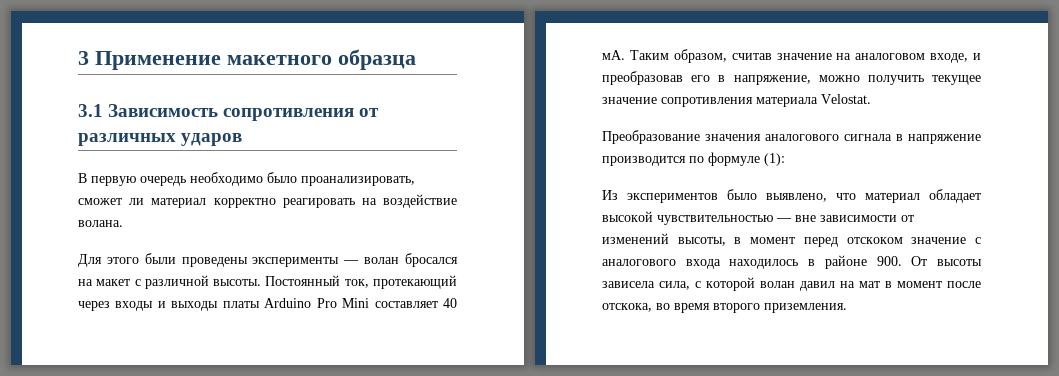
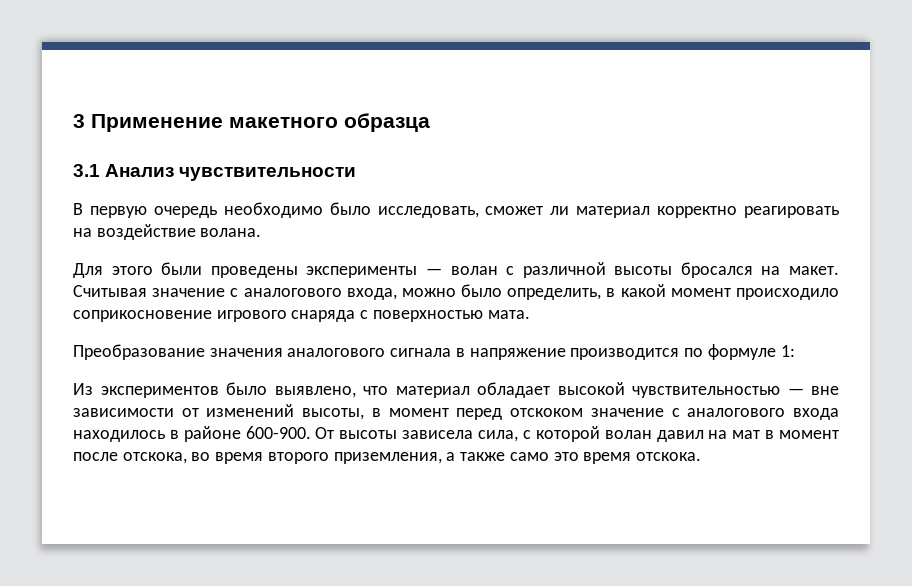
[108,104,380,121] [78,133,243,146] Зависимость сопротивления от различных ударов -> [105,164,357,181] Анализ чувствительности
[301,176,415,186] проанализировать, -> [377,206,479,218] исследовать,
[404,253,458,267] [78,275,457,289] [78,298,458,311] [602,49,981,63] [602,71,981,85] [602,94,871,107] бросался на макет с различной высоты. Постоянный ток, протекающий через входы и выходы платы Arduino Pro Mini составляет 40 мА. Таким образом, считав значение на аналоговом входе, и преобразовав его в напряжение, можно получить текущее значение сопротивления материала Velostat. -> [506,262,840,278] [73,284,839,300] [73,310,530,322] с различной высоты бросался на макет. Считывая значение с аналогового входа, можно было определить, в какой момент происходило соприкосновение игрового снаряда с поверхностью мата.
[764,153,785,166] (1): -> [780,345,795,357] 1:
[876,256,902,266] 900. -> [245,426,311,439] 600-900.
[764,303,847,313] приземления. -> [333,452,701,464] приземления, а также само это время отскока.

